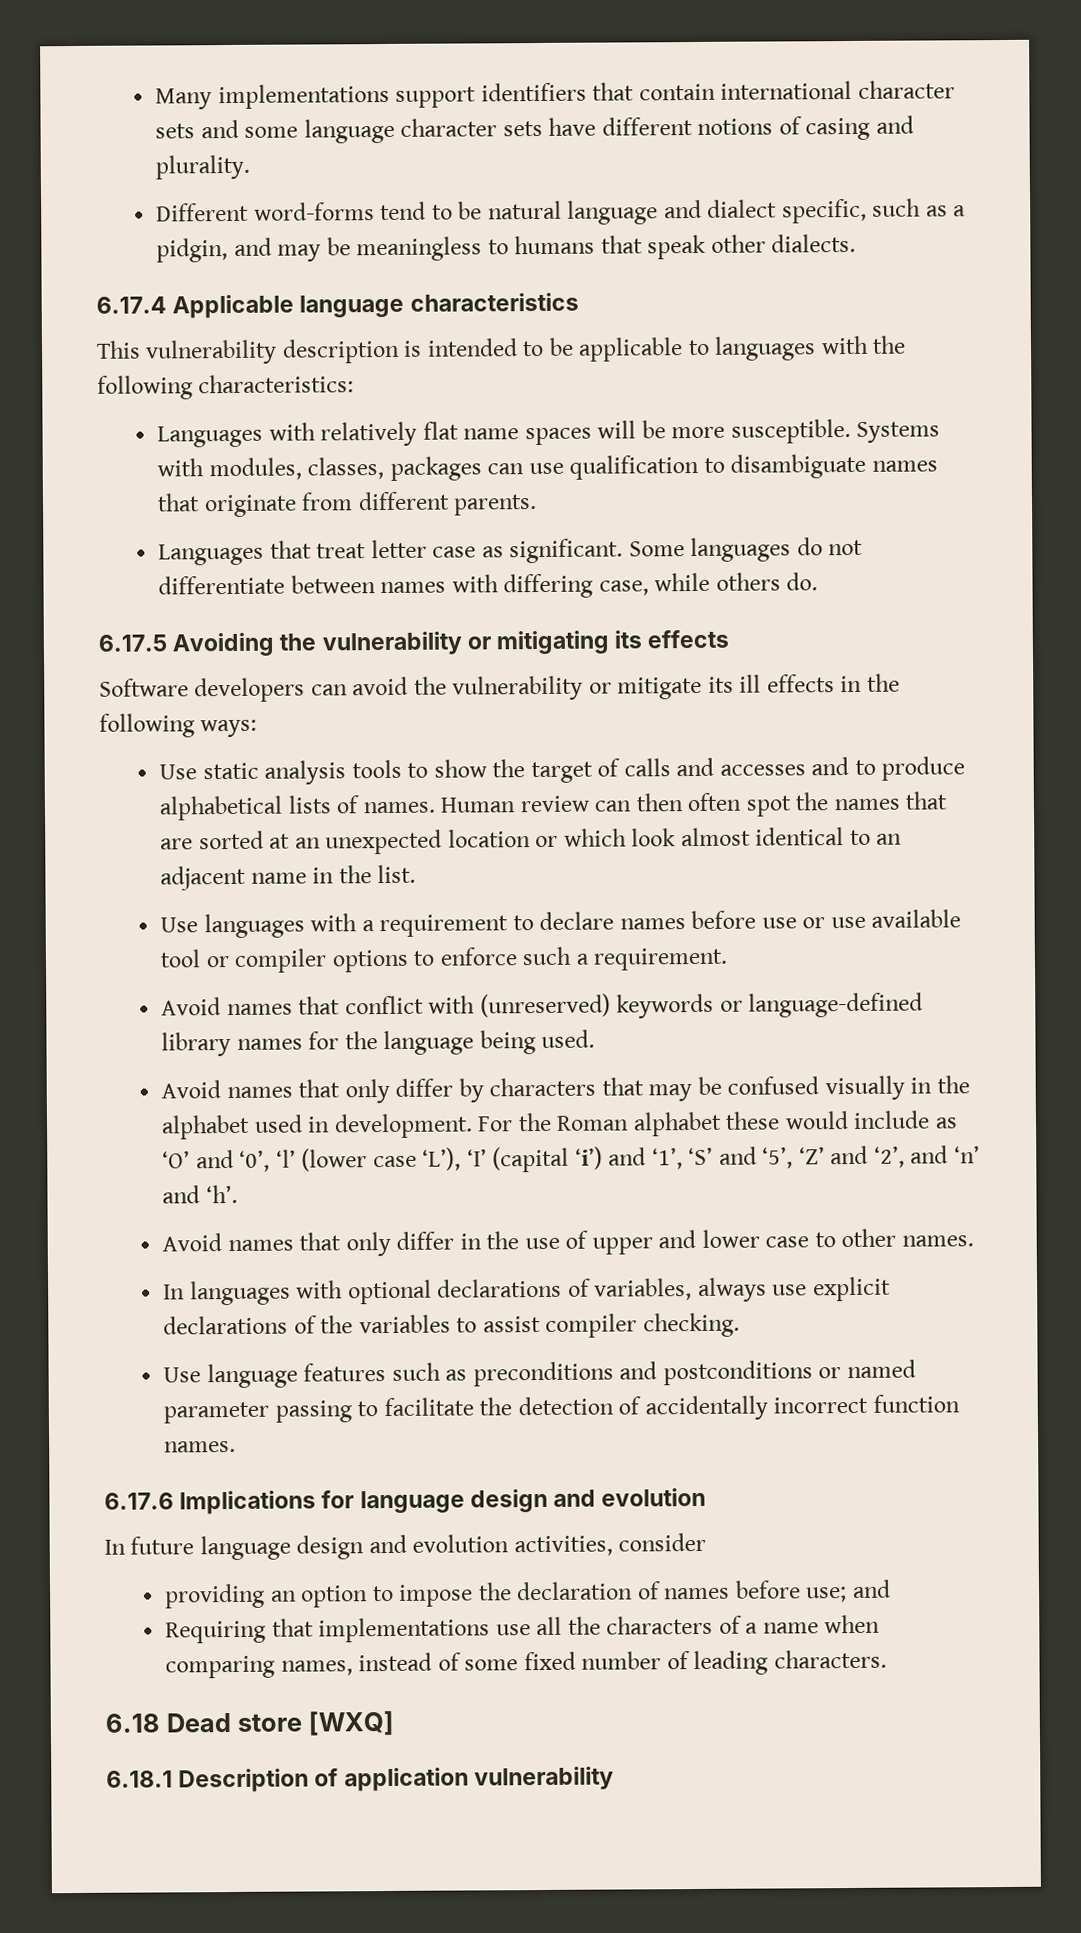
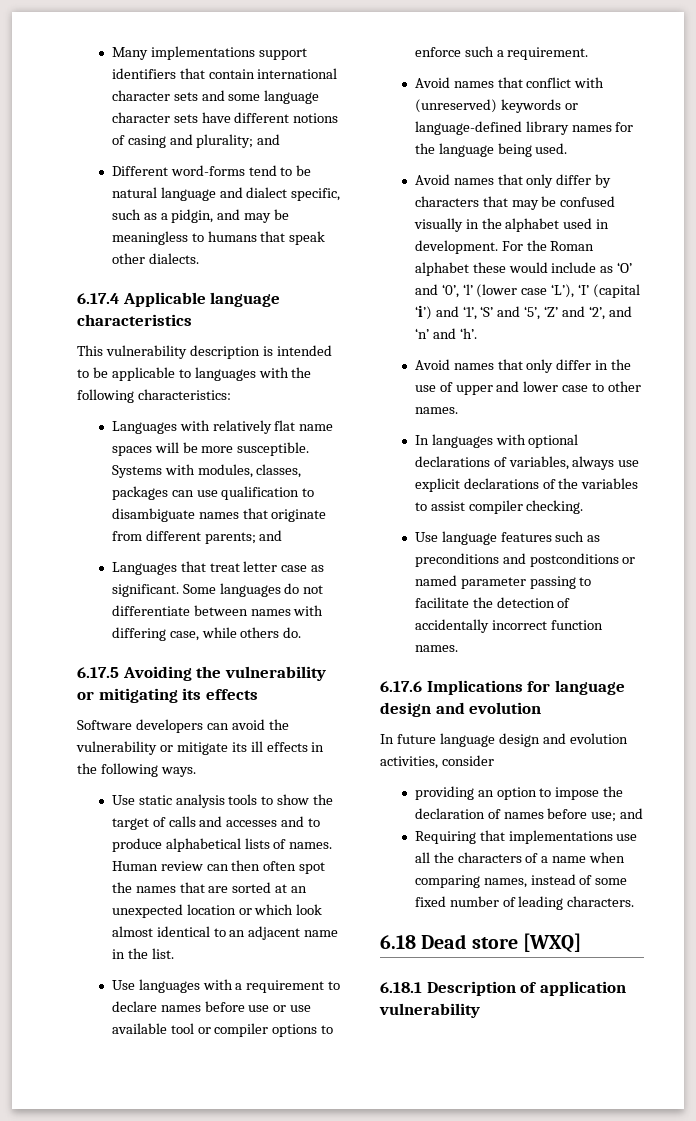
[155,154,251,180] plurality. -> [196,134,281,148] plurality; and
[453,494,538,516] parents. -> [204,530,283,544] parents; and
[200,719,258,738] ways: -> [160,767,196,777] ways.

